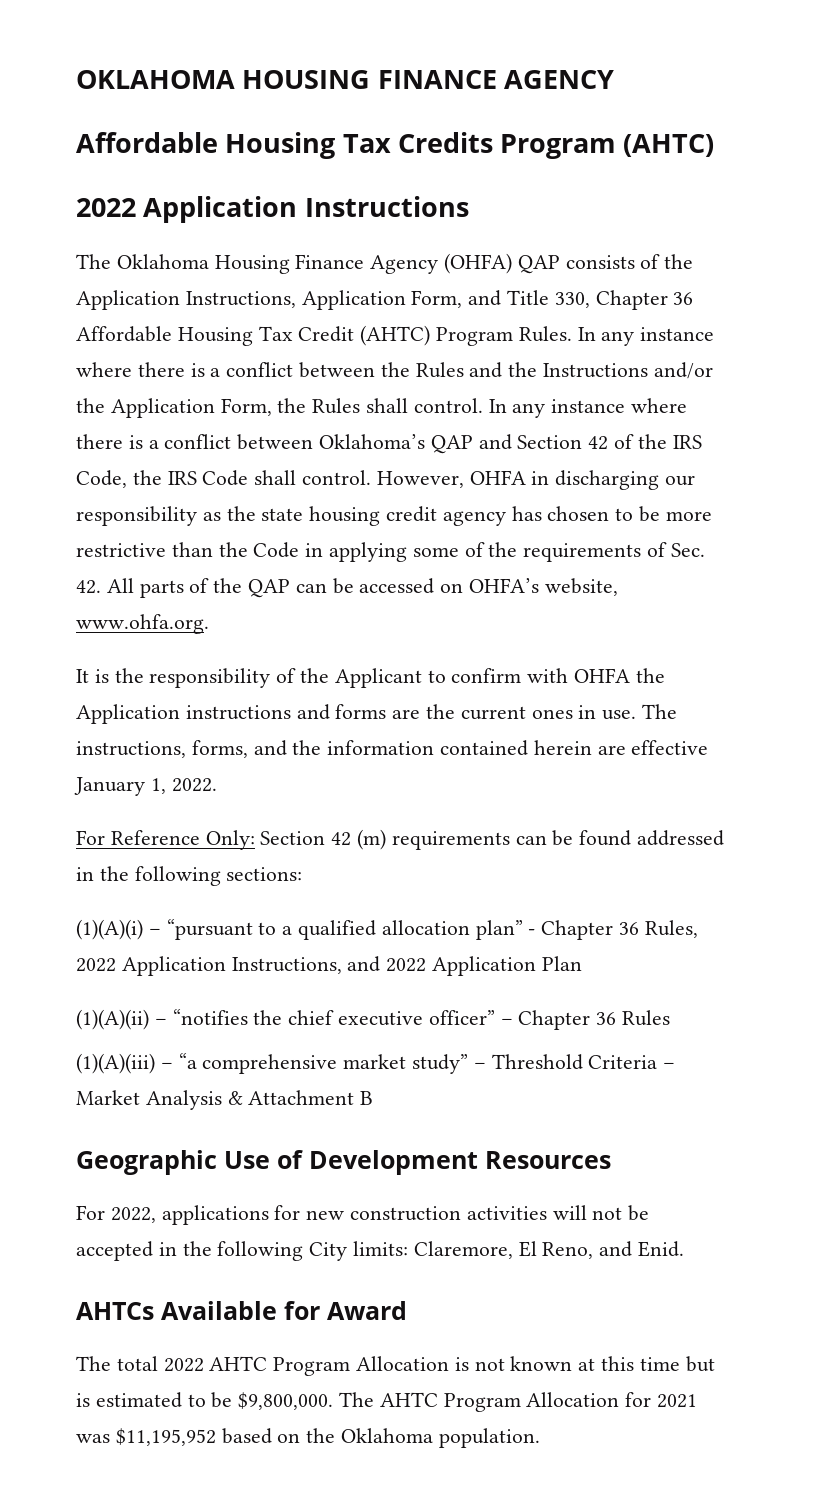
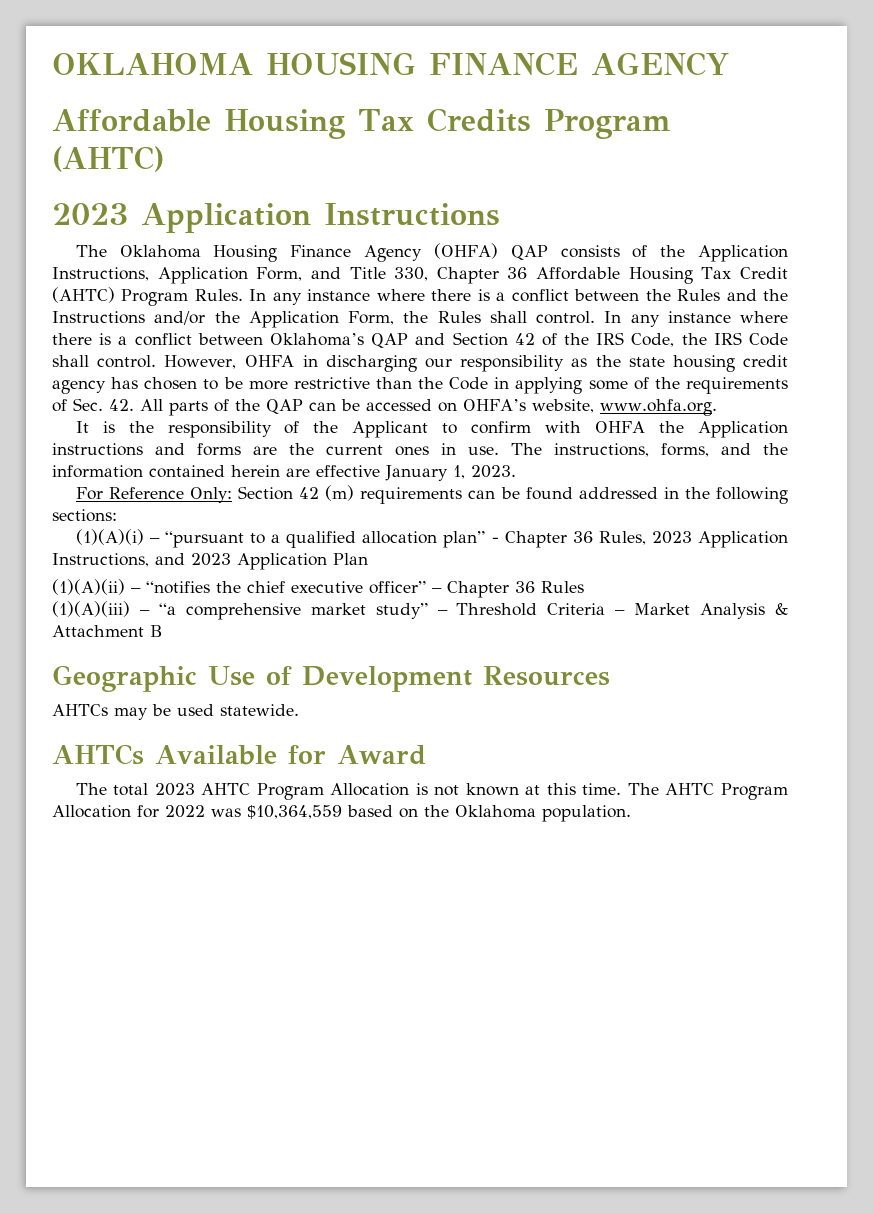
[76,198,136,217] 2022 -> [52,203,128,225] 2023
[171,778,217,792] 2022. -> [471,465,516,478] 2023.
[76,958,116,972] 2022 -> [651,531,692,544] 2023
[386,958,427,972] 2022 -> [191,553,231,566] 2023
[76,1205,650,1225] [76,1241,685,1261] For 2022, applications for new construction activities will not be accepted in the following City limits: Claremore, El Reno, and Enid. -> [52,704,299,720] AHTCs may be used statewide.
[163,1358,204,1372] 2022 -> [154,783,195,796] 2023
[639,1356,715,1372] [76,1392,334,1410] time but is estimated to be $9,800,000. -> [582,783,622,795] time.
[657,1394,698,1408] [76,1428,216,1446] 2021 was $11,195,952 -> [165,805,342,819] 2022 was $10,364,559

